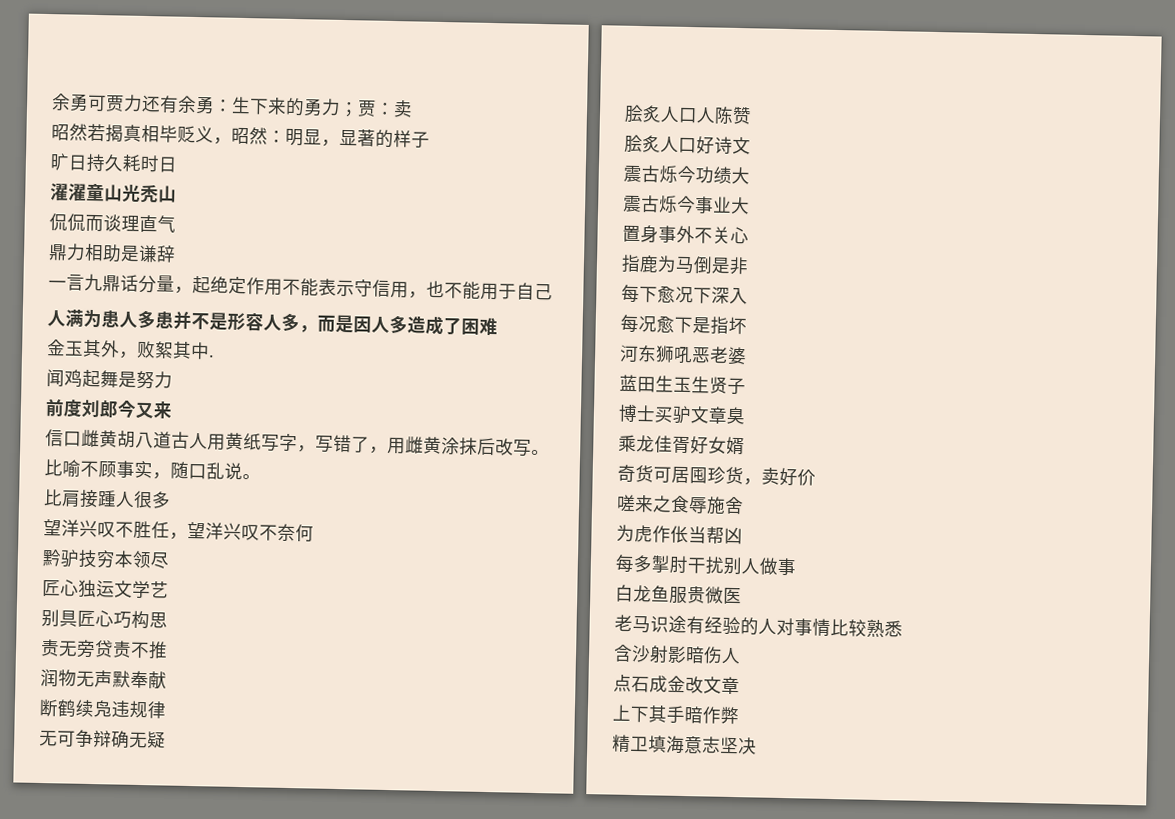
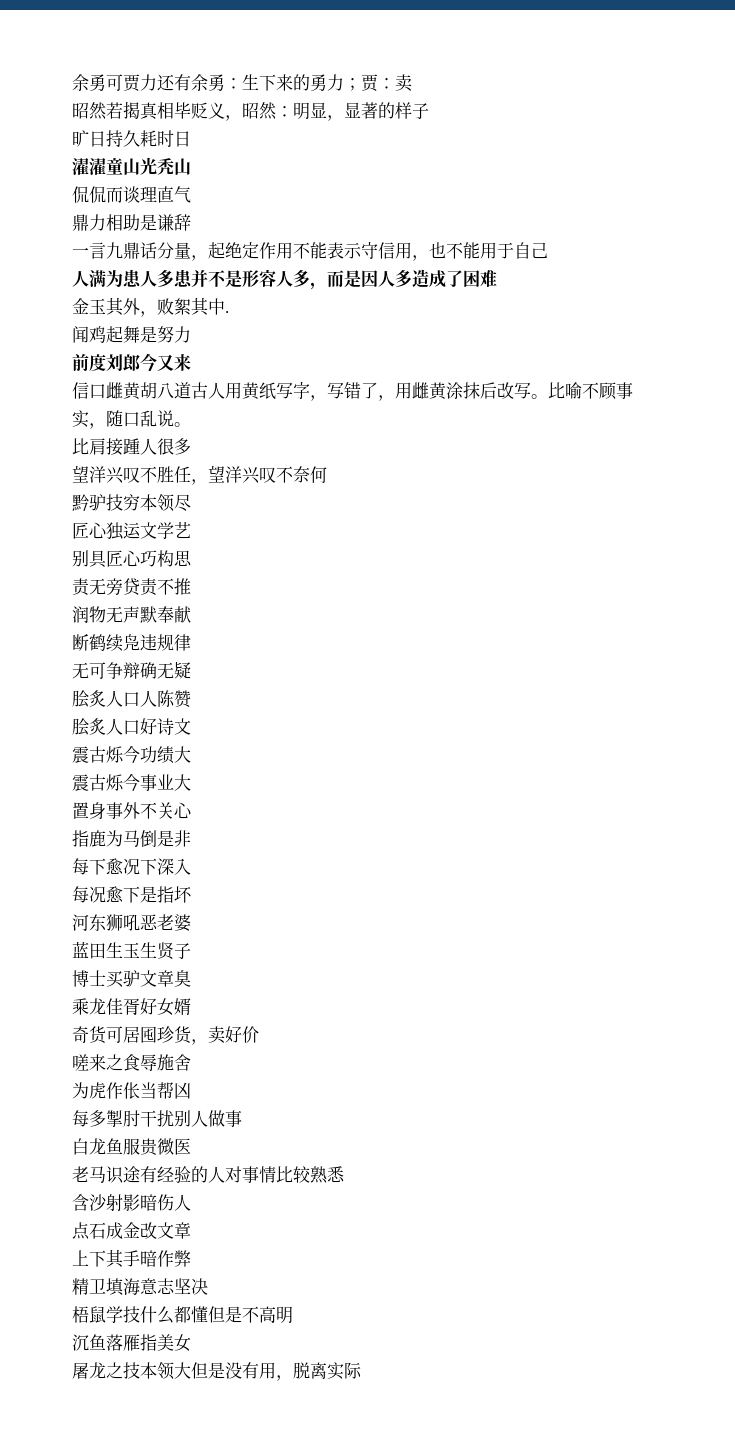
(757, 746) none -> [72,1306,293,1324] [72,1334,191,1352] [72,1362,362,1381] // 梧鼠学技什么都懂但是不高明 // 沉鱼落雁指美女 // 屠龙之技本领大但是没有用，脱离实际

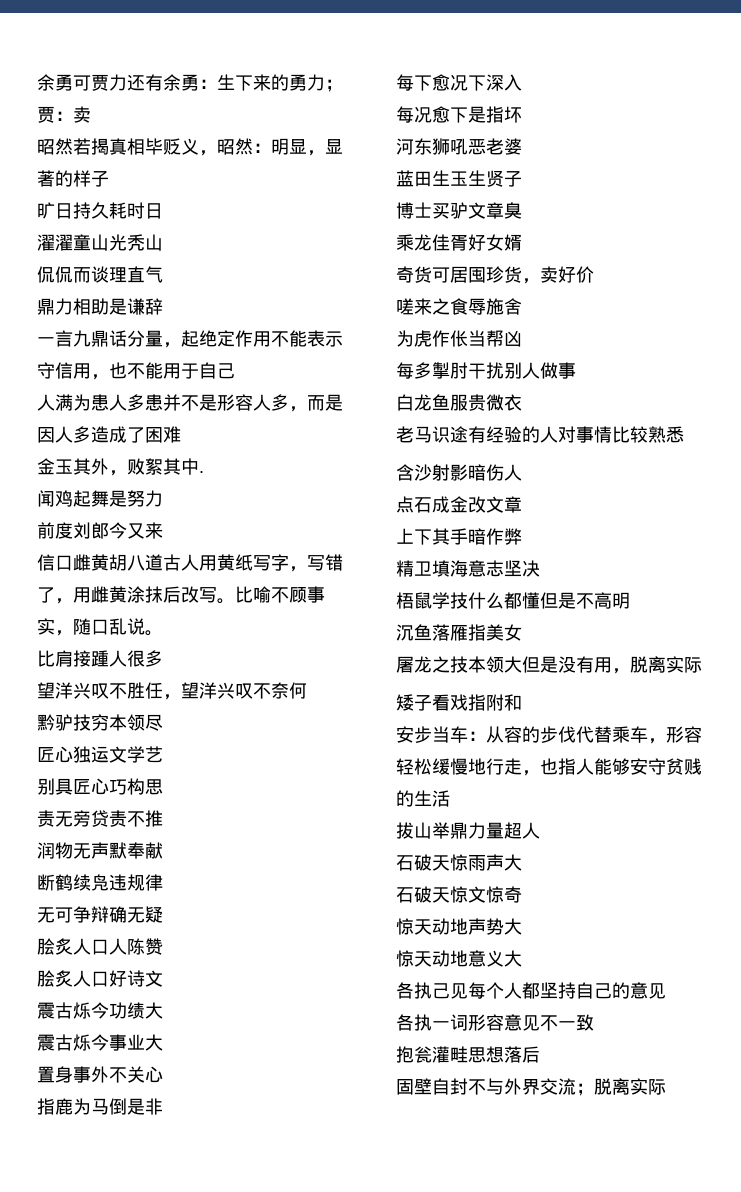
[174,1138,191,1155] 医 -> [504,394,522,411] 衣
(362, 1370) none -> [396,694,522,711] [396,726,702,744] [396,758,702,776] [396,790,450,807] [396,822,540,839] [396,854,522,871] [396,886,522,903] [396,918,522,935] [396,950,522,967] [396,982,666,999] [396,1014,594,1031] [396,1046,540,1063] [396,1078,666,1096] // 矮子看戏指附和 // 安步当车：从容的步伐代替乘车，形容轻松缓慢地行走，也指人能够安守贫贱的生活 // 拔山举鼎力量超人 // 石破天惊雨声大 // 石破天惊文惊奇 // 惊天动地声势大 // 惊天动地意义大 // 各执己见每个人都坚持自己的意见 // 各执一词形容意见不一致 // 抱瓮灌畦思想落后 // 固壁自封不与外界交流；脱离实际

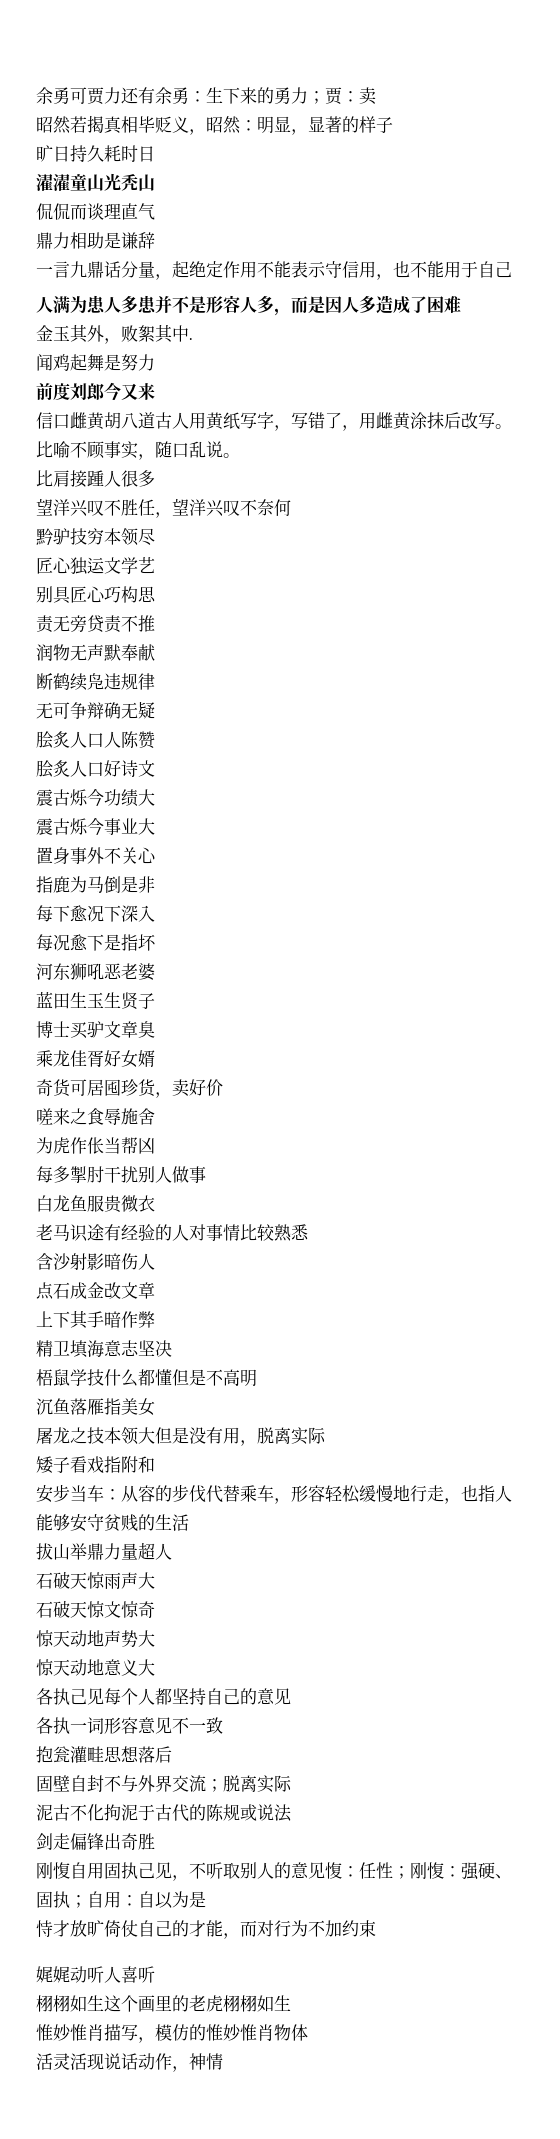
(666, 1087) none -> [36,1804,292,1822] [36,1833,155,1850] [36,1862,512,1881] [36,1891,206,1909] [36,1920,376,1939] [36,1966,155,1983] [36,1995,291,2012] [36,2024,308,2043] [36,2053,223,2072] // 泥古不化拘泥于古代的陈规或说法 // 剑走偏锋出奇胜 // 刚愎自用固执己见，不听取别人的意见愎：任性；刚愎：强硬、固执；自用：自以为是 // 恃才放旷倚仗自己的才能，而对行为不加约束 // 娓娓动听人喜听 // 栩栩如生这个画里的老虎栩栩如生 // 惟妙惟肖描写，模仿的惟妙惟肖物体 // 活灵活现说话动作，神情

